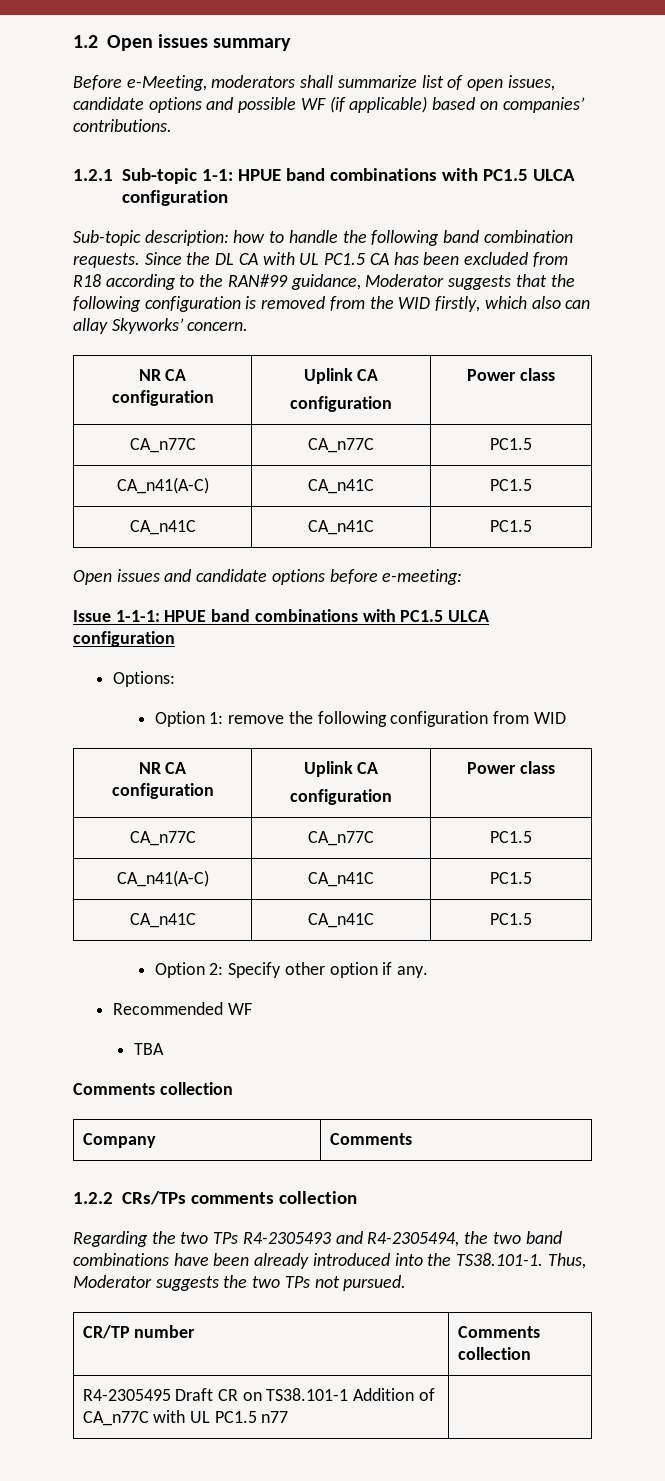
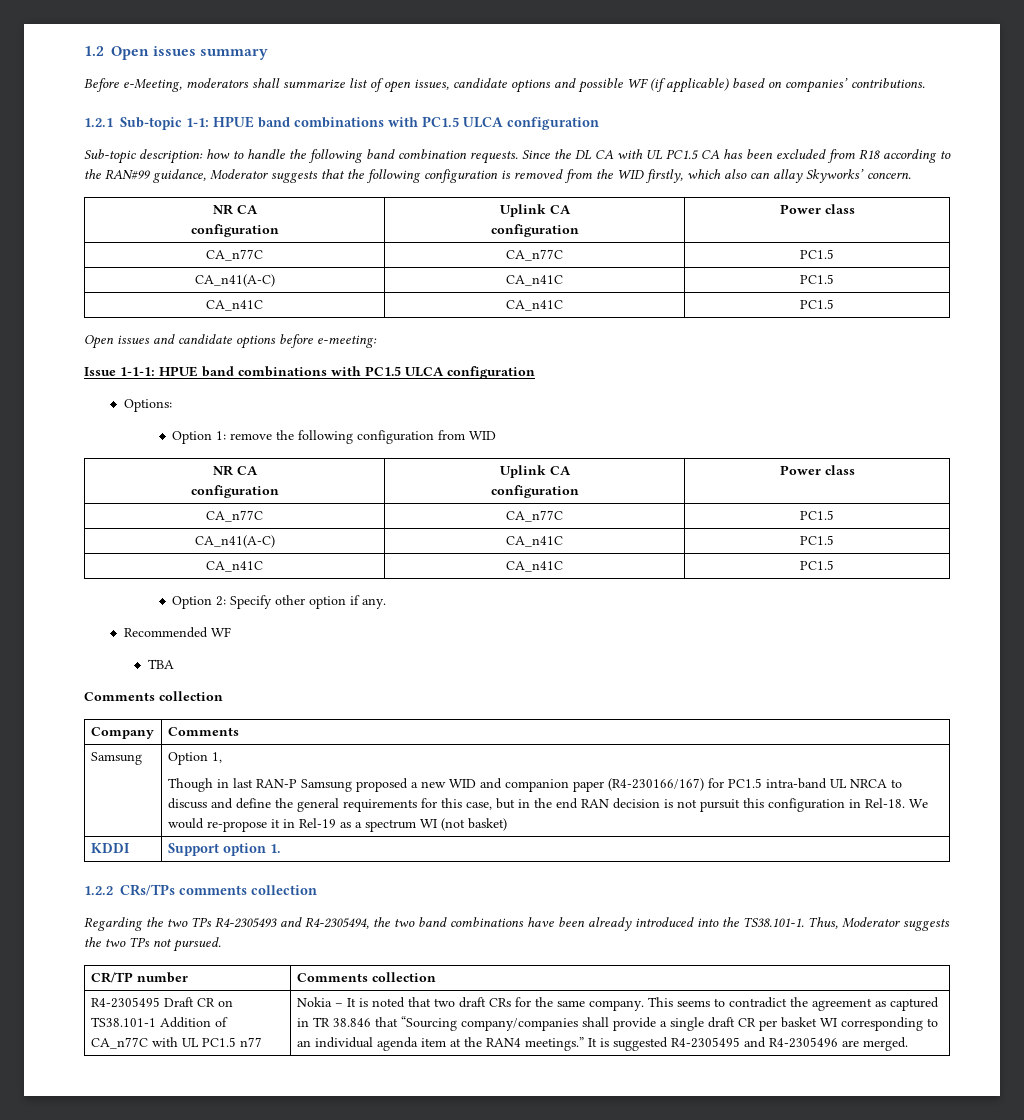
(412, 1139) none -> [90,752,142,765] [167,752,222,765] [167,778,902,792] [167,798,928,812] [167,818,507,832] [90,843,130,853] [167,843,281,856] // Samsung | Option 1, // Though in last RAN-P Samsung proposed a new WID and companion paper (R4-230166/167) for PC1.5 intra-band UL NRCA to discuss and define the general requirements for this case, but in the end RAN decision is not pursuit this configuration in Rel-18. We would re-propose it in Rel-19 as a spectrum WI (not basket) // KDDI | Support option 1.
(289, 1417) none -> [296,997,939,1011] [296,1016,938,1031] [296,1037,908,1051] Nokia – It is noted that two draft CRs for the same company. This seems to contradict the agreement as captured in TR 38.846 that “Sourcing company/companies shall provide a single draft CR per basket WI corresponding to an individual agenda item at the RAN4 meetings.” It is suggested R4-2305495 and R4-2305496 are merged.

